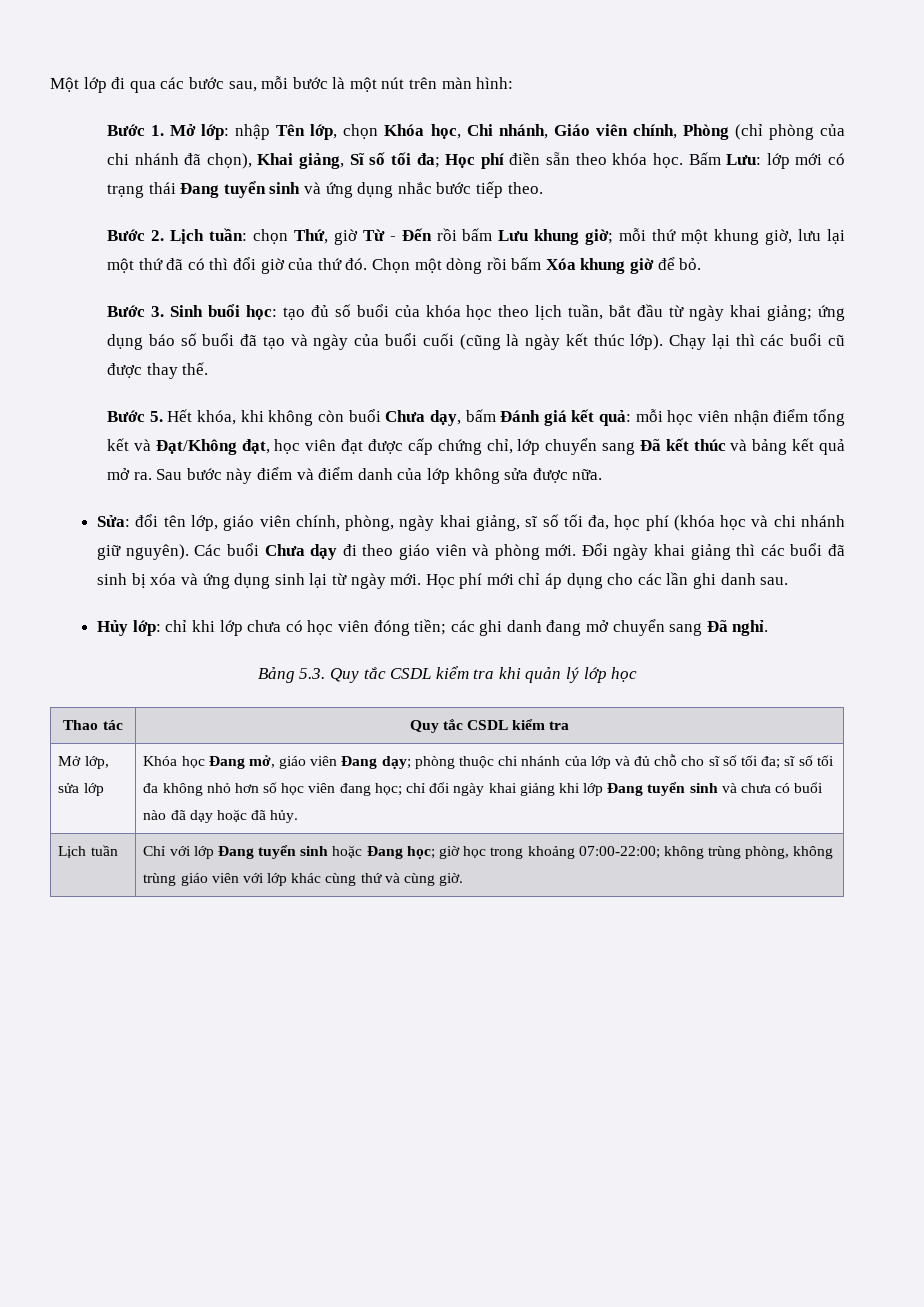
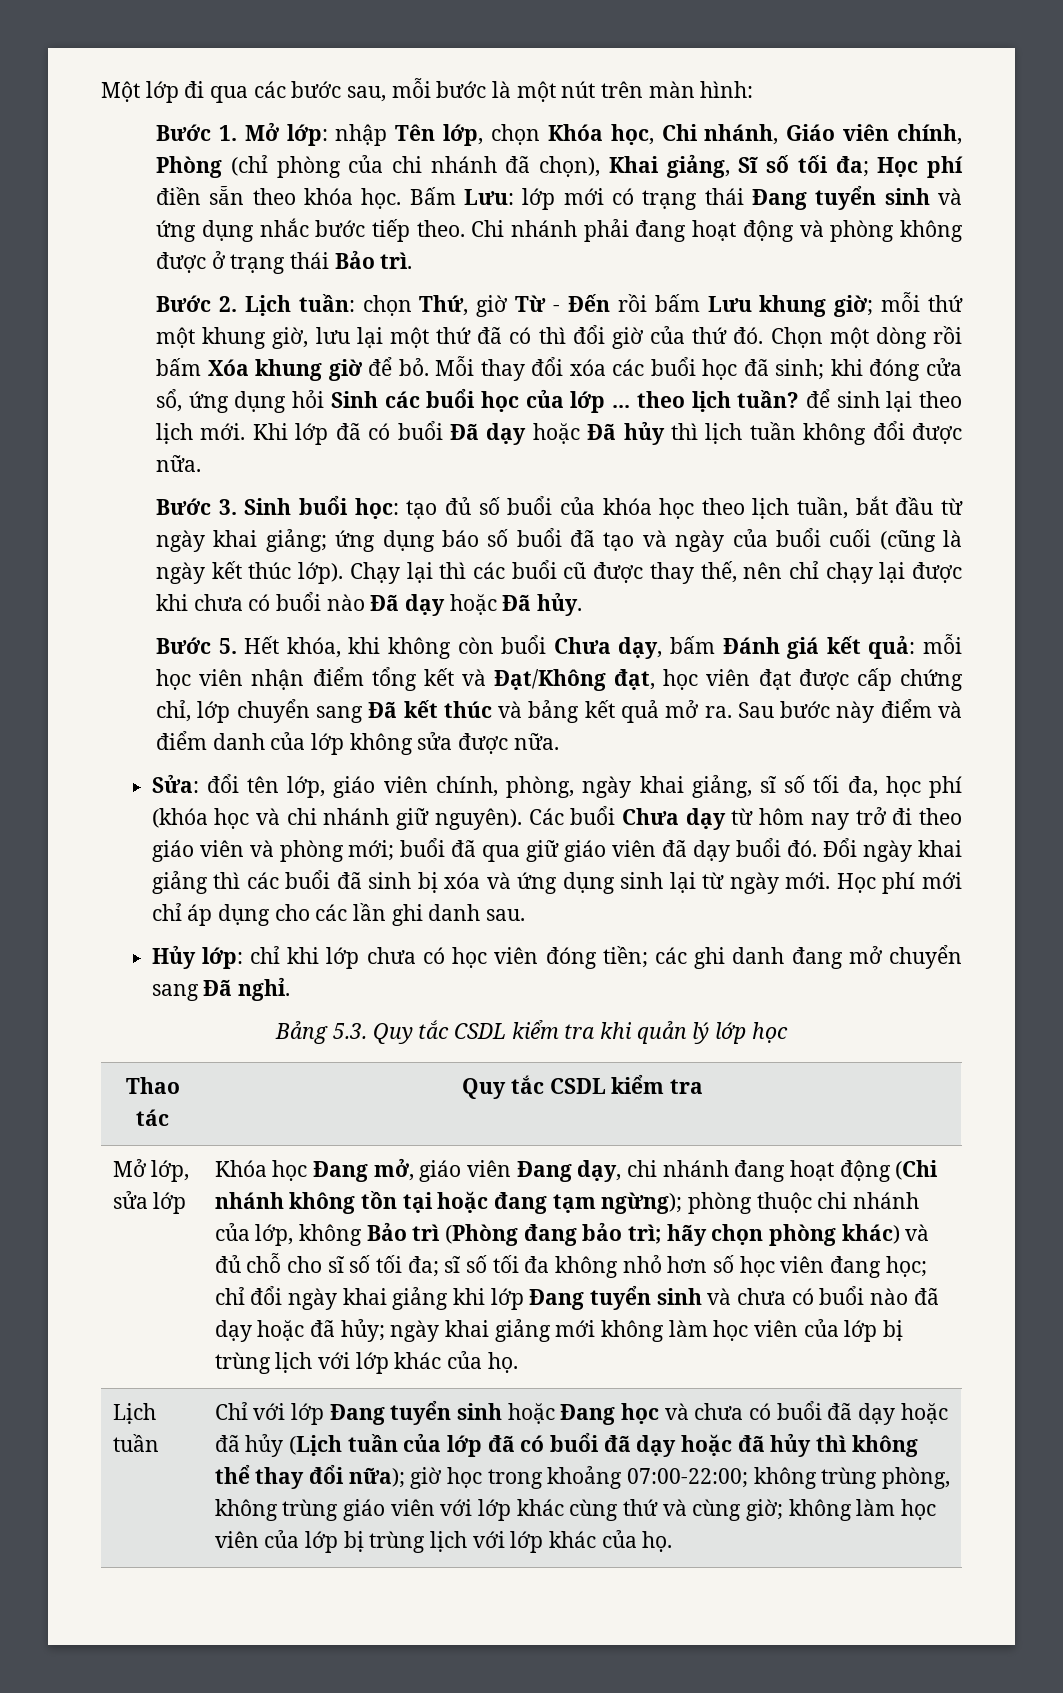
(543, 188) none -> [471,219,964,242] [156,250,413,274] Chi nhánh phải đang hoạt động và phòng không được ở trạng thái Bảo trì.
(702, 264) none -> [435,356,963,381] [156,388,962,413] [156,421,963,445] [156,455,202,472] Mỗi thay đổi xóa các buổi học đã sinh; khi đóng cửa sổ, ứng dụng hỏi Sinh các buổi học của lớp ... theo lịch tuần? để sinh lại theo lịch mới. Khi lớp đã có buổi Đã dạy hoặc Đã hủy thì lịch tuần không đổi được nữa.
[182,362,209,375] thế. -> [700,561,962,584] [156,592,583,616] thế, nên chỉ chạy lại được khi chưa có buổi nào Đã dạy hoặc Đã hủy.
(338, 552) none -> [731,807,886,830] từ hôm nay trở
[545,544,577,556] mới. -> [348,838,818,862] mới; buổi đã qua giữ giáo viên đã dạy buổi đó.
[381,756,411,769] dạy; -> [577,1160,939,1182] [214,1191,683,1214] dạy, chi nhánh đang hoạt động (Chi nhánh không tồn tại hoặc đang tạm ngừng);
[590,756,611,769] lớp -> [255,1222,900,1246] lớp, không Bảo trì (Phòng đang bảo trì; hãy chọn phòng khác)
[270,810,299,823] hủy. -> [340,1319,904,1342] [214,1351,518,1374] hủy; ngày khai giảng mới không làm học viên của lớp bị trùng lịch với lớp khác của họ.
[406,846,435,859] học; -> [621,1401,948,1425] [214,1432,918,1457] [214,1464,405,1489] học và chưa có buổi đã dạy hoặc đã hủy (Lịch tuần của lớp đã có buổi đã dạy hoặc đã hủy thì không thể thay đổi nữa);
[439,873,464,886] giờ. -> [746,1499,937,1521] [214,1530,673,1553] giờ; không làm học viên của lớp bị trùng lịch với lớp khác của họ.

